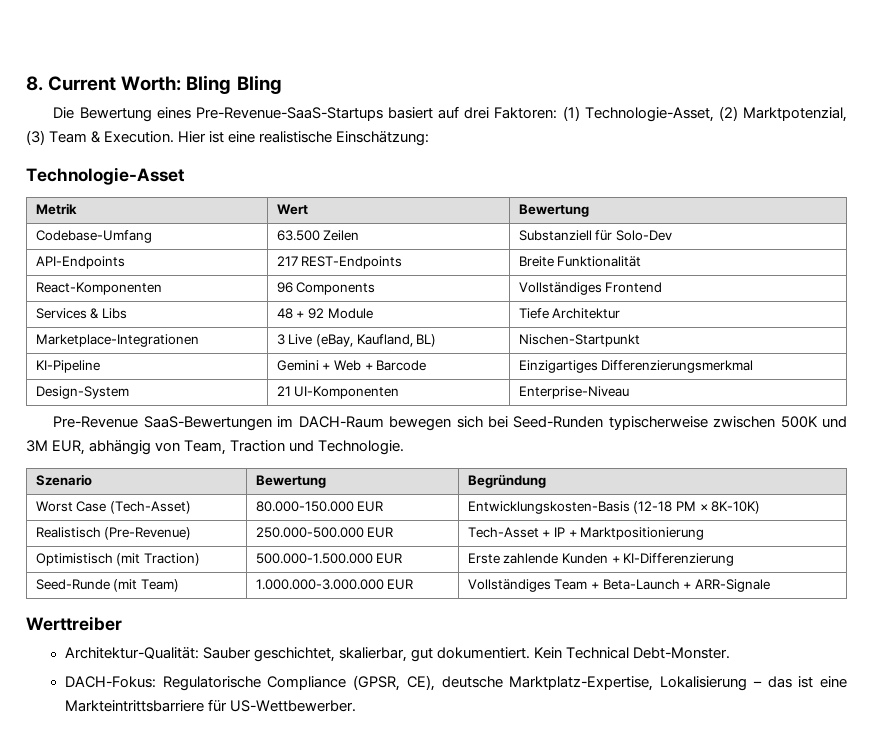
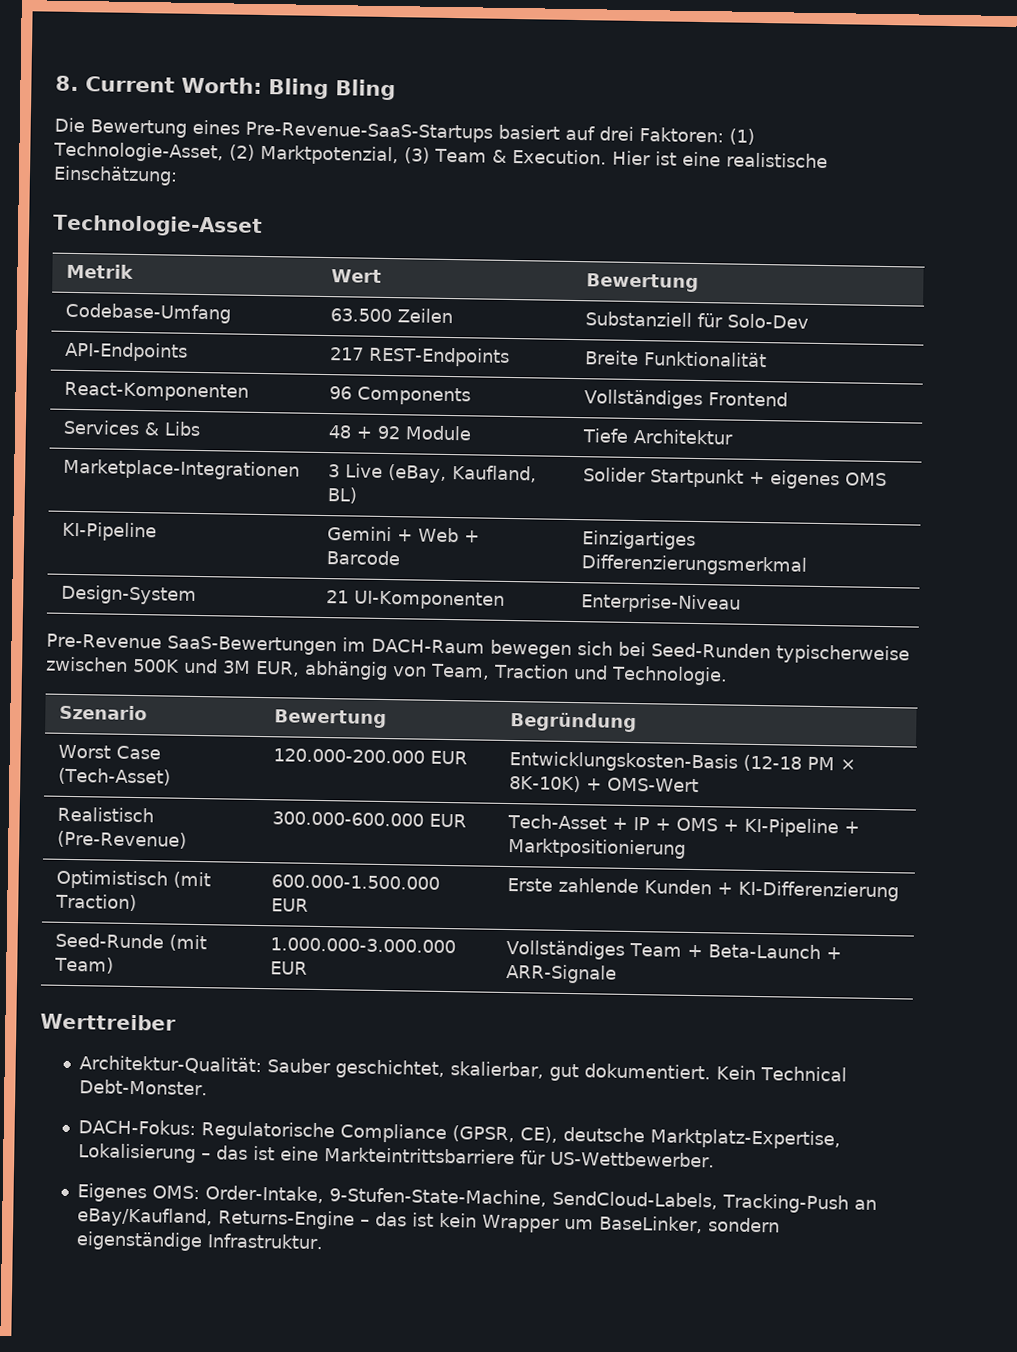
[518,334,640,347] Nischen-Startpunkt -> [583,467,888,490] Solider Startpunkt + eigenes OMS
[255,501,354,512] 80.000-150.000 -> [273,748,426,764] 120.000-200.000
(761, 507) none -> [586,777,700,793] + OMS-Wert
[255,527,364,538] 250.000-500.000 -> [272,811,425,827] 300.000-600.000
(577, 533) none -> [676,817,861,838] OMS + KI-Pipeline +
[255,553,373,564] 500.000-1.500.000 -> [271,874,441,890] 600.000-1.500.000
(356, 706) none -> [77,1183,878,1214] [77,1207,781,1234] [76,1231,324,1252] // Eigenes OMS: Order-Intake, 9-Stufen-State-Machine, SendCloud-Labels, Tracking-Push an eBay/Kaufland, Returns-Engine – das ist kein Wrapper um BaseLinker, sondern eigenständige Infrastruktur.

